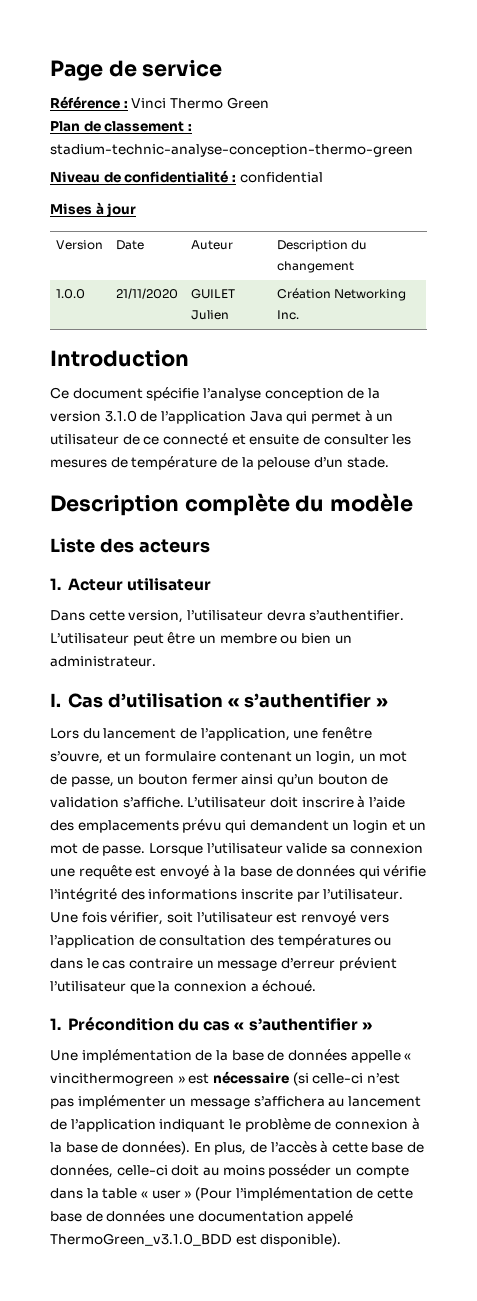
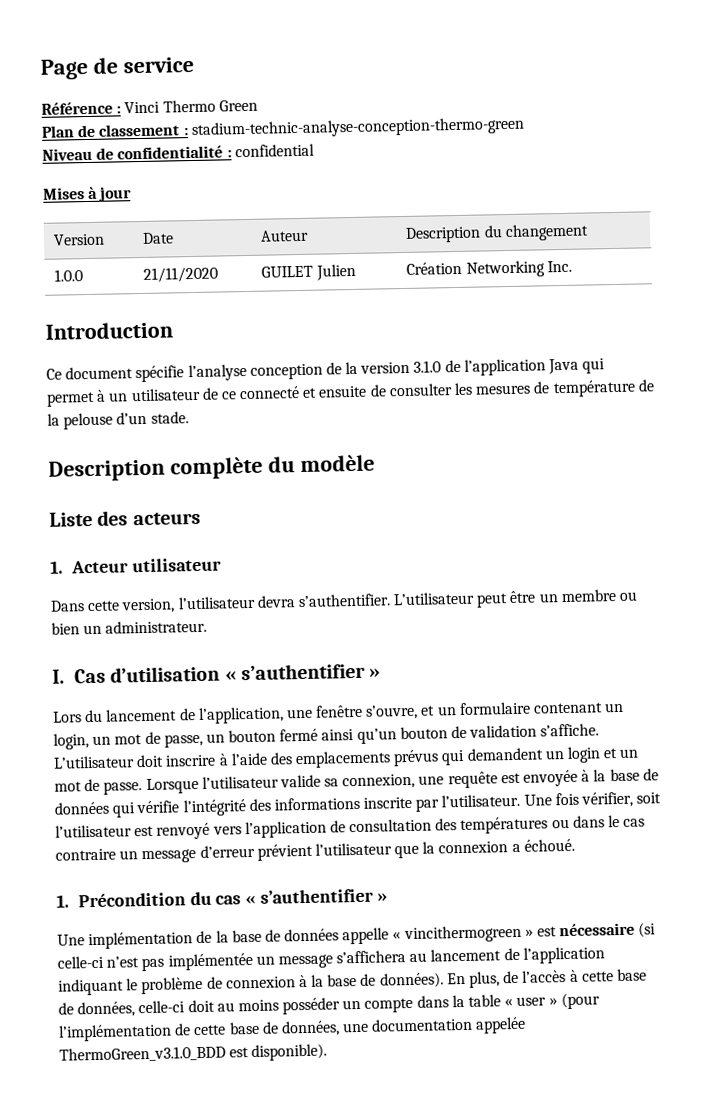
[191,774,238,785] fermer -> [279,728,319,742] fermé
[182,819,222,833] prévu -> [393,749,440,767] prévus
[349,843,423,854] connexion -> [342,773,416,790] connexion,
[159,865,209,879] envoyé -> [523,769,579,787] envoyée
[77,1095,166,1109] implémenter -> [167,952,253,971] implémentée
[194,1187,232,1201] (Pour -> [560,992,600,1010] (pour
[106,1210,166,1222] données -> [280,1020,340,1037] données,
[307,1210,354,1224] appelé -> [475,1016,527,1034] appelée

